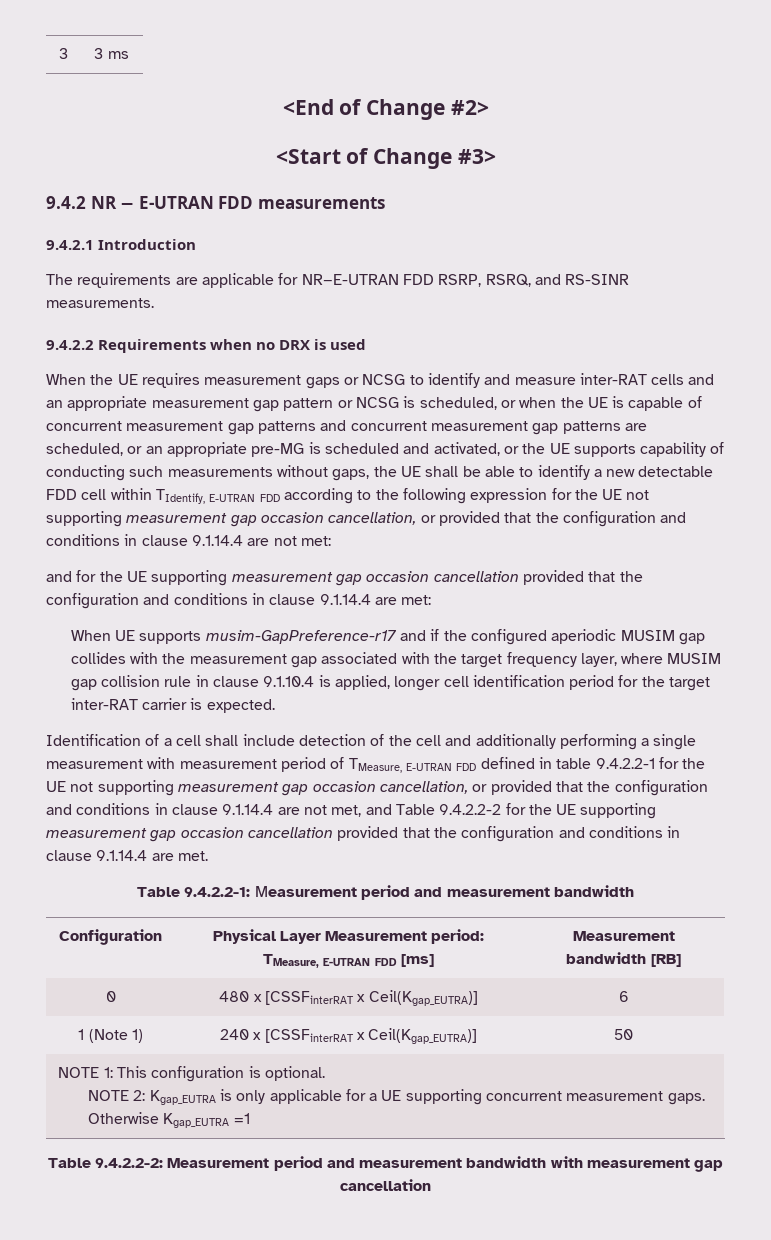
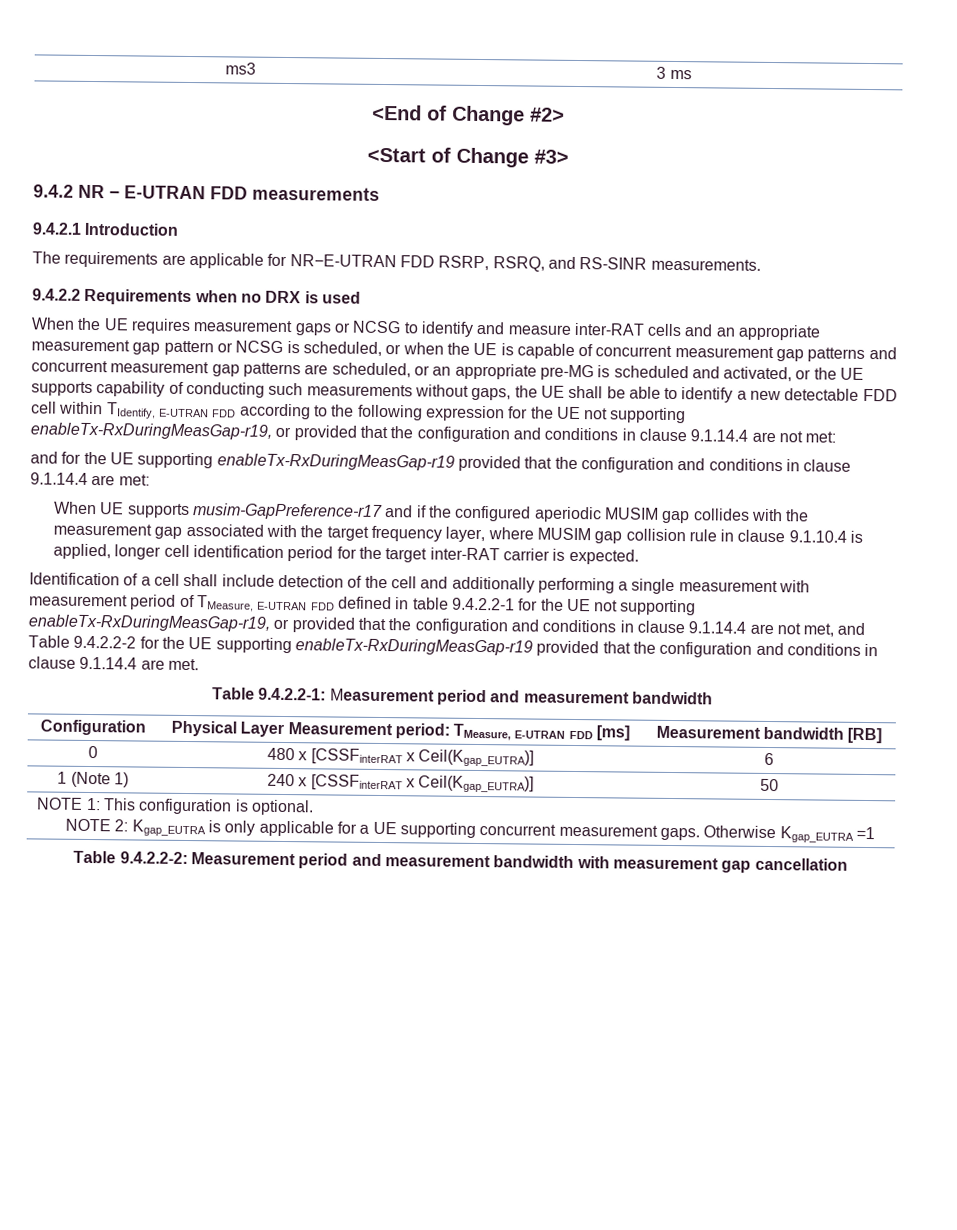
[59,48,68,59] 3 -> [225,62,256,75] ms3
[126,512,417,527] measurement gap occasion cancellation, -> [30,422,272,440] enableTx-RxDuringMeasGap-r19,
[231,571,519,586] measurement gap occasion cancellation -> [216,453,455,471] enableTx-RxDuringMeasGap-r19
[177,781,468,796] measurement gap occasion cancellation, -> [28,614,270,632] enableTx-RxDuringMeasGap-r19,
[46,827,333,842] measurement gap occasion cancellation -> [294,638,533,656] enableTx-RxDuringMeasGap-r19

